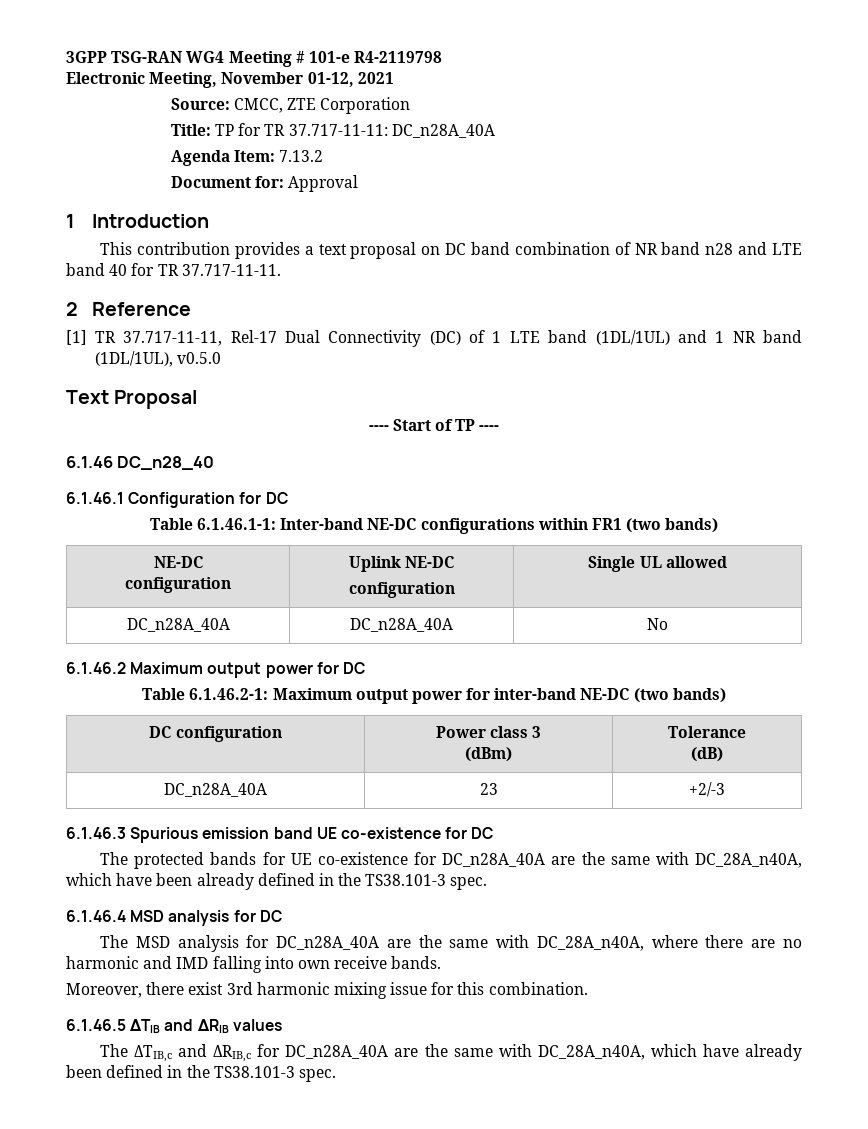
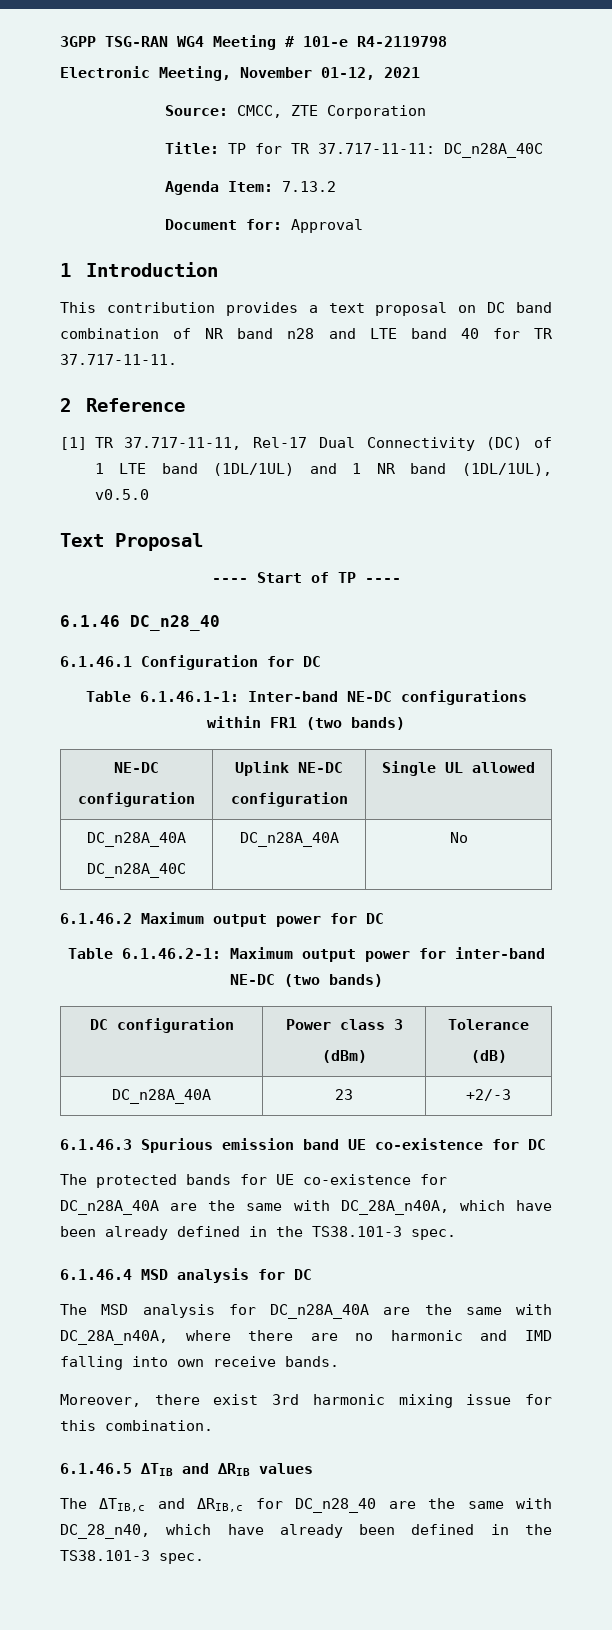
[391,124,495,138] DC_n28A_40A -> [444,143,544,158] DC_n28A_40C
(230, 625) none -> [87,863,186,878] // DC_n28A_40C
[285,1044,645,1060] DC_n28A_40A are the same with DC_28A_n40A, -> [295,1498,553,1513] [60,1524,150,1539] DC_n28_40 are the same with DC_28_n40,

